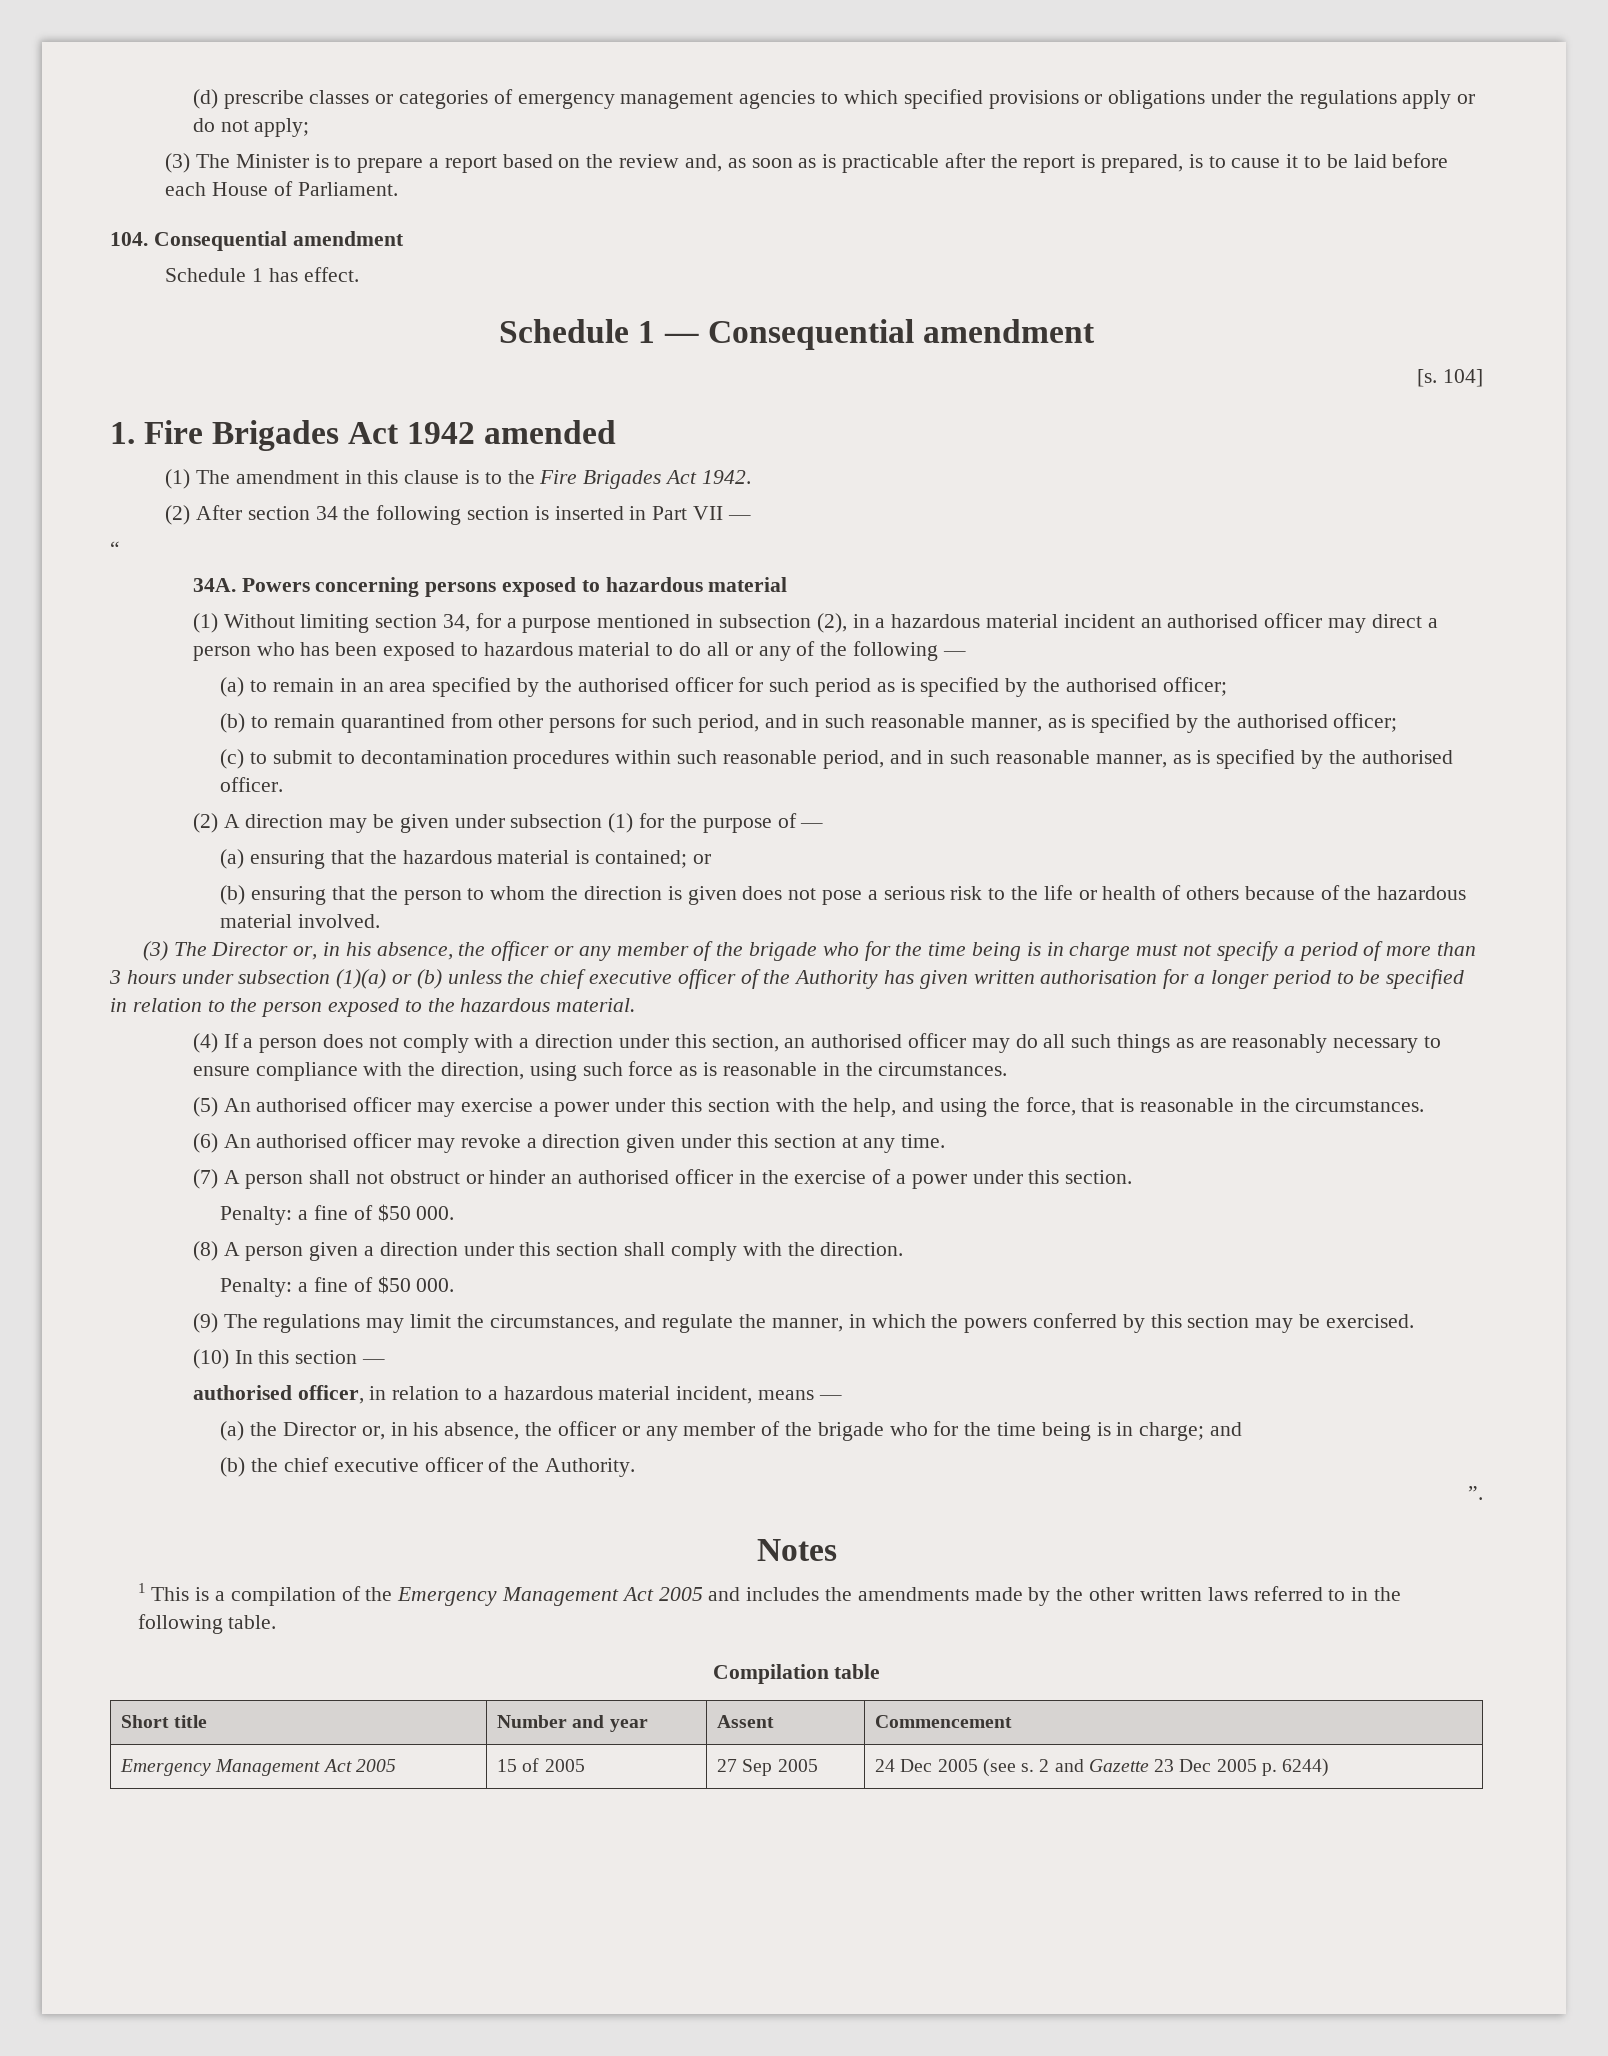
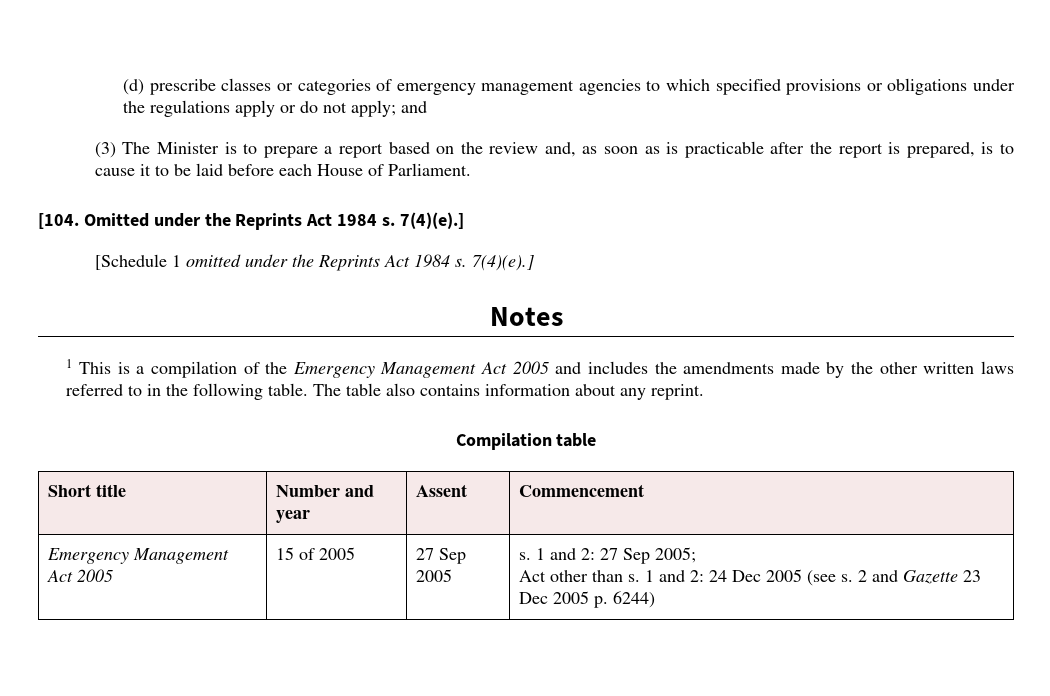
(310, 127) none -> [401,101,428,113] and
[110,231,404,251] [165,267,359,282] [499,319,1095,350] [1417,369,1483,387] [110,420,617,451] [165,469,751,489] [165,505,751,525] [110,541,120,556] [192,577,788,597] [192,613,1438,633] [192,641,966,661] [220,677,1227,697] [220,713,1398,733] [220,749,1453,769] [220,777,284,792] [192,813,824,833] [220,849,711,869] [220,885,1467,905] [220,914,381,928] [142,941,1476,961] [109,969,1465,989] [110,998,636,1017] [192,1033,1441,1053] [192,1061,1008,1081] [192,1097,1425,1117] [192,1133,946,1153] [192,1169,1133,1189] [220,1204,455,1225] [192,1241,904,1261] [220,1276,455,1297] [192,1313,1414,1333] [192,1349,386,1369] [192,1385,842,1404] [220,1421,1242,1441] [220,1457,636,1477] [1468,1486,1483,1500] 104. Consequential amendment // Schedule 1 has effect. // Schedule 1 — Consequential amendment // [s. 104] // 1. Fire Brigades Act 1942 amended // (1) The amendment in this clause is to the Fire Brigades Act 1942. // (2) After section 34 the following section is inserted in Part VII — // “ // 34A. Powers concerning persons exposed to hazardous material // (1) Without limiting section 34, for a purpose mentioned in subsection (2), in a hazardous material incident an authorised officer may direct a person who has been exposed to hazardous material to do all or any of the following — // (a) to remain in an area specified by the authorised officer for such period as is specified by the authorised officer; // (b) to remain quarantined from other persons for such period, and in such reasonable manner, as is specified by the authorised officer; // (c) to submit to decontamination procedures within such reasonable period, and in such reasonable manner, as is specified by the authorised officer. // (2) A direction may be given under subsection (1) for the purpose of — // (a) ensuring that the hazardous material is contained; or // (b) ensuring that the person to whom the direction is given does not pose a serious risk to the life or health of others because of the hazardous material involved. // (3) The Director or, in his absence, the officer or any member of the brigade who for the time being is in charge must not specify a period of more than 3 hours under subsection (1)(a) or (b) unless the chief executive officer of the Authority has given written authorisation for a longer period to be specified in relation to the person exposed to the hazardous material. // (4) If a person does not comply with a direction under this section, an authorised officer may do all such things as are reasonably necessary to ensure compliance with the direction, using such force as is reasonable in the circumstances. // (5) An authorised officer may exercise a power under this section with the help, and using the force, that is reasonable in the circumstances. // (6) An authorised officer may revoke a direction given under this section at any time. // (7) A person shall not obstruct or hinder an authorised officer in the exercise of a power under this section. // Penalty: a fine of $50 000. // (8) A person given a direction under this section shall comply with the direction. // Penalty: a fine of $50 000. // (9) The regulations may limit the circumstances, and regulate the manner, in which the powers conferred by this section may be exercised. // (10) In this section — // authorised officer, in relation to a hazardous material incident, means — // (a) the Director or, in his absence, the officer or any member of the brigade who for the time being is in charge; and // (b) the chief executive officer of the Authority. // ”. -> [38,212,464,230] [94,254,534,271] [104. Omitted under the Reprints Act 1984 s. 7(4)(e).] // [Schedule 1 omitted under the Reprints Act 1984 s. 7(4)(e).]
(277, 1622) none -> [313,383,705,400] The table also contains information about any reprint.
(818, 1765) none -> [519,547,697,564] [519,570,705,582] s. 1 and 2: 27 Sep 2005; // Act other than s. 1 and 2:

